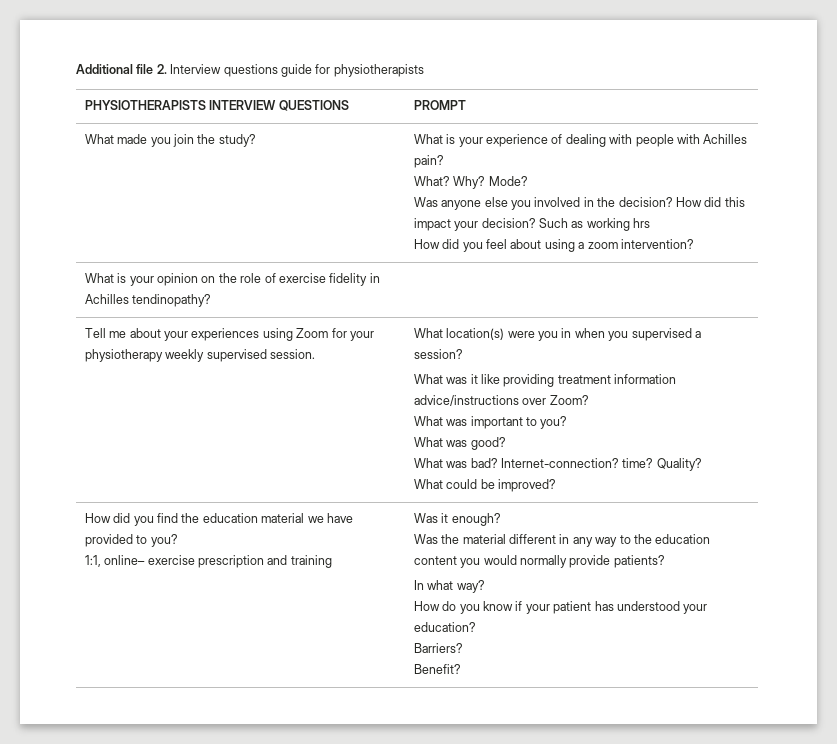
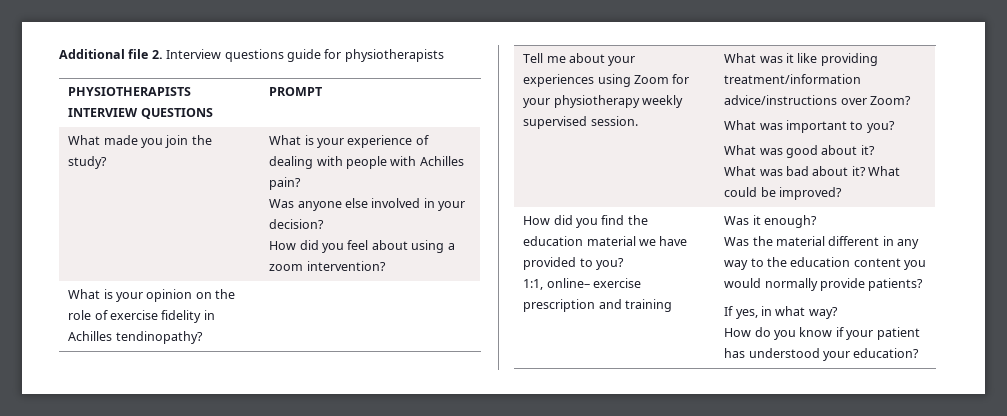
[413,176,528,189] // What? Why? Mode? -> (302, 183) none
[511,200,532,210] you -> (369, 203) none
[597,197,745,207] [413,218,651,231] the decision? How did this impact your decision? Such as working hrs -> [438,201,466,211] [269,219,325,229] your decision?
[446,328,701,341] [413,349,463,359] [413,374,443,384] location(s) were you in when you supervised a session? // What -> (757, 58) none
[557,374,677,384] treatment information -> [724,74,862,84] treatment/information
[470,437,506,450] [413,458,702,471] good? // What was bad? Internet-connection? time? Quality? // -> [786,145,875,158] [724,166,866,176] good about it? // What was bad about it?
[413,580,424,590] In -> [724,306,773,319] If yes, in
[413,643,463,653] [413,664,461,674] // Barriers? // Benefit? -> (920, 353) none

